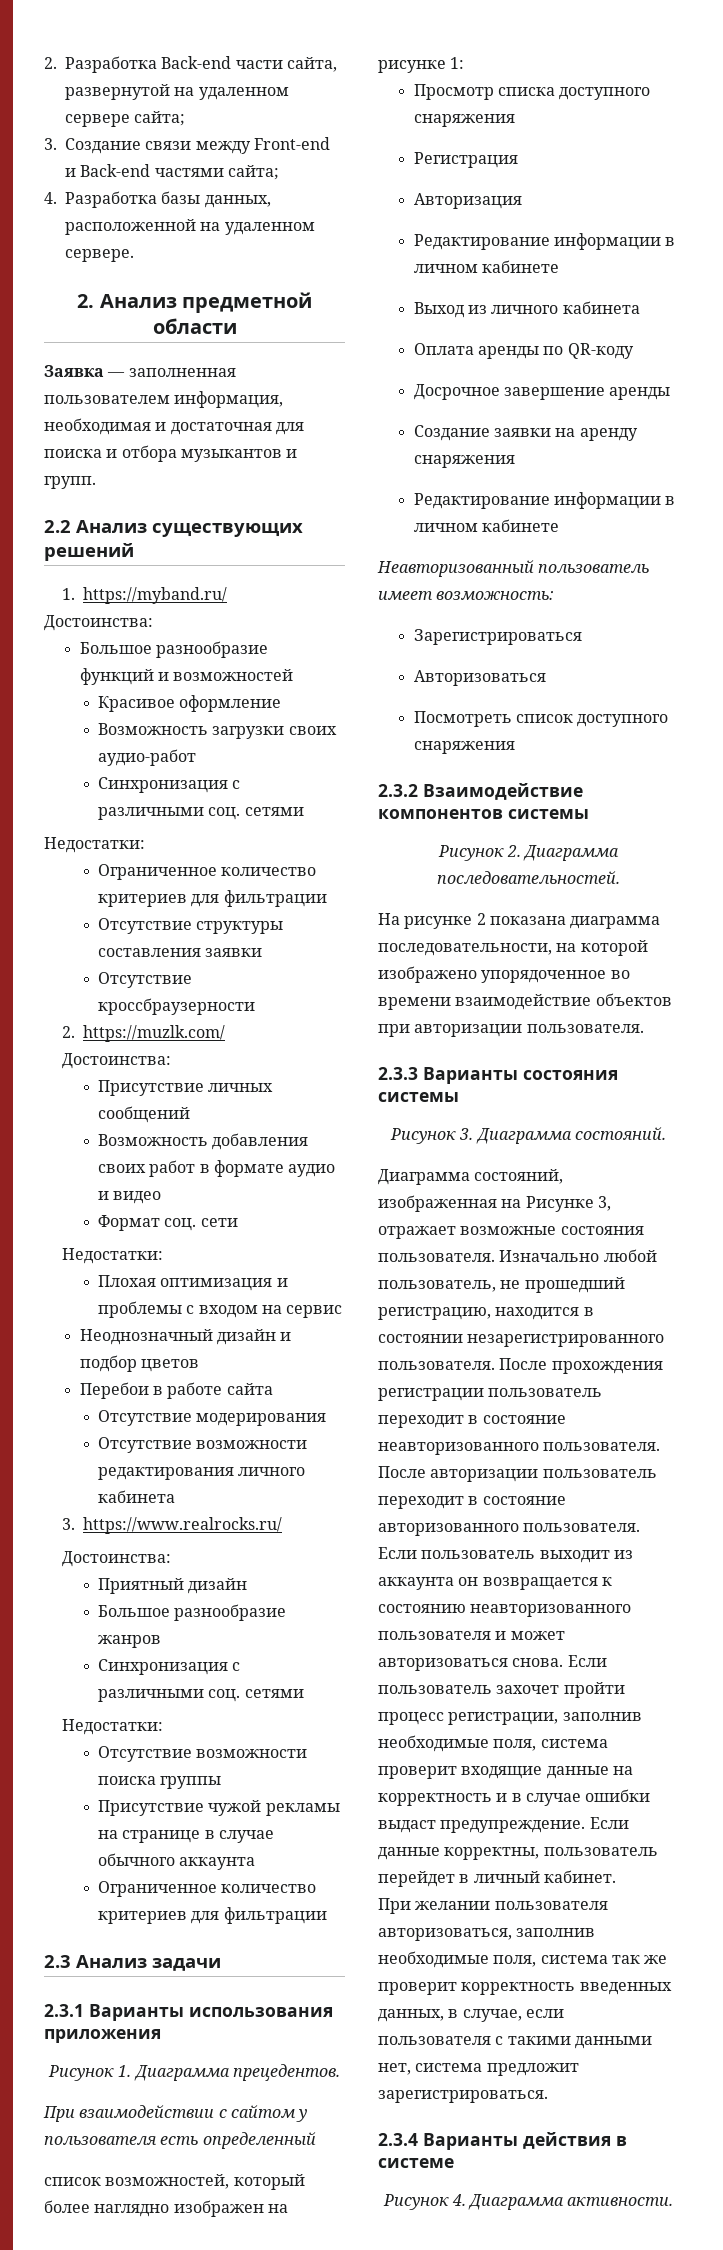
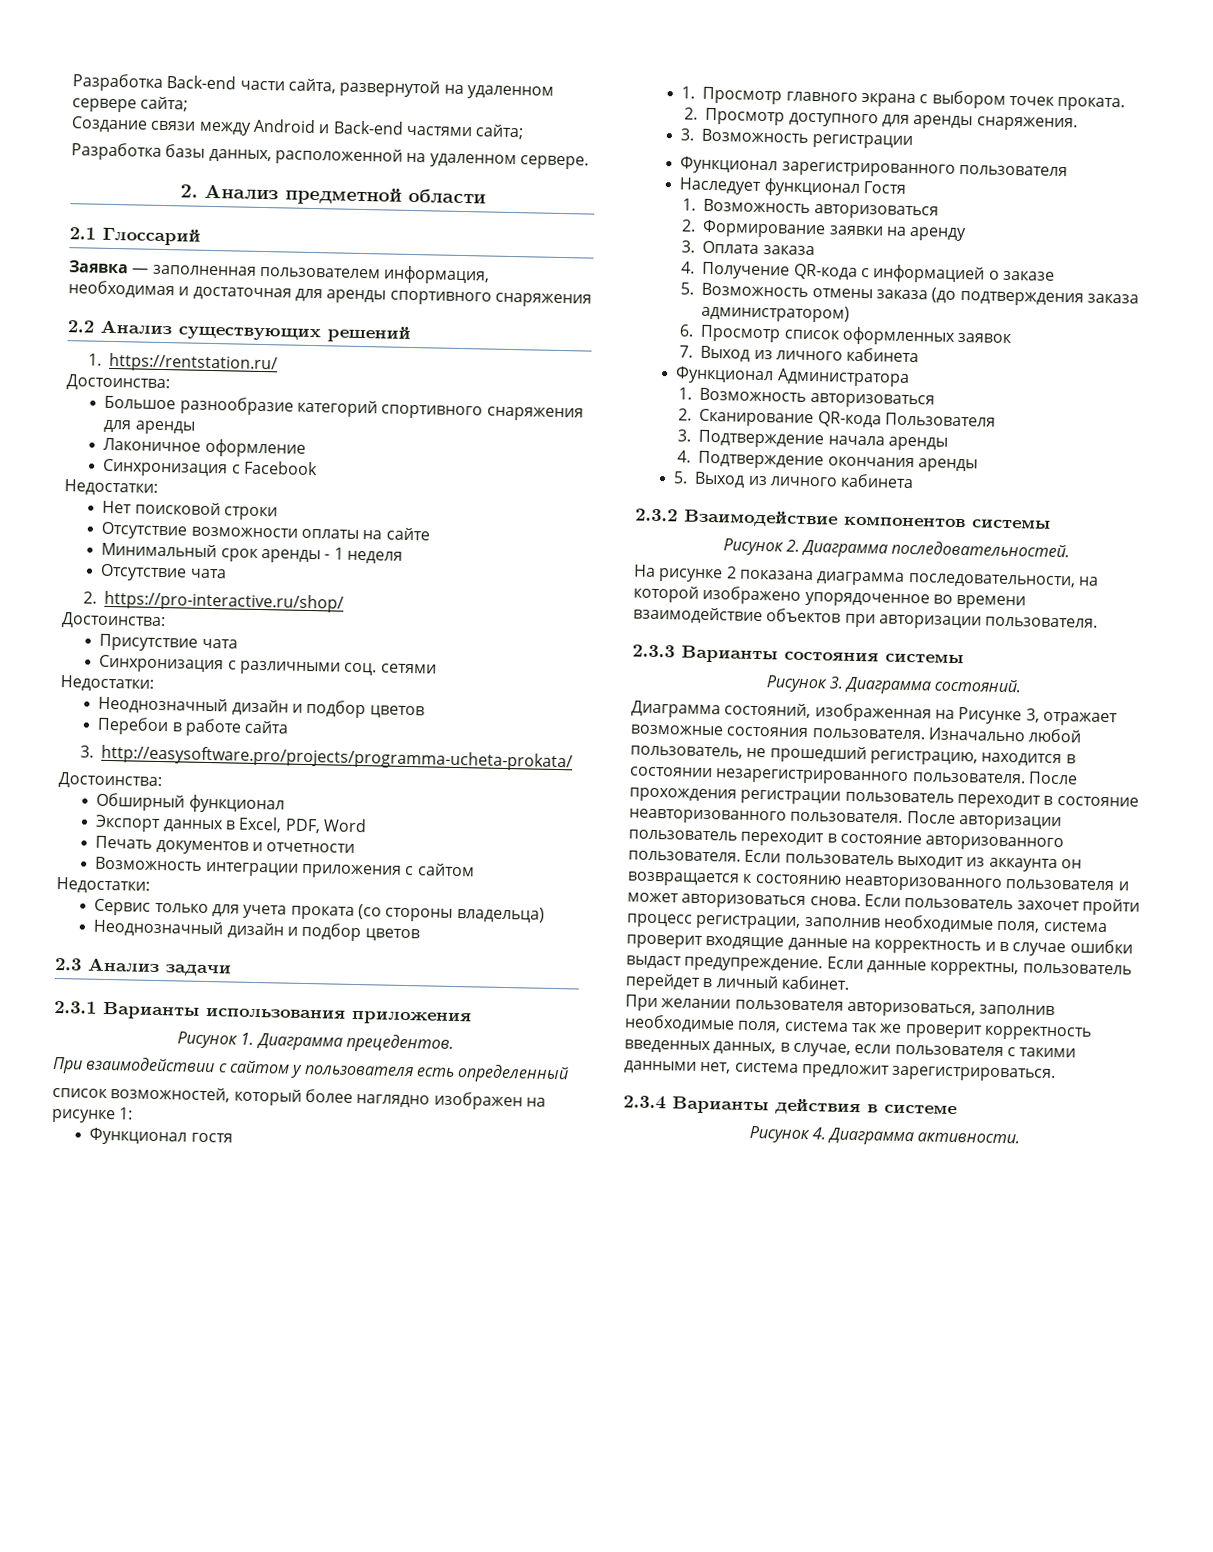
[44,57,57,69] 2. -> (72, 82) none
[44,138,57,150] 3. -> (189, 104) none
[253,137,330,150] Front-end -> [252,118,316,134] Android
[44,192,57,204] 4. -> (525, 132) none
(237, 326) none -> [69,227,201,246] // 2.1 Глоссарий
[44,445,298,462] [44,476,96,489] поиска и отбора музыкантов и групп. -> [326,289,592,308] аренды спортивного снаряжения
[83,587,228,604] https://myband.ru/ -> [108,352,278,374] https://rentstation.ru/
[79,668,294,685] [97,695,282,712] [97,723,337,739] [97,749,196,766] [97,777,241,793] [97,807,304,820] [44,837,145,853] [97,864,317,880] [97,890,327,907] [97,918,284,934] [97,948,263,957] [97,972,192,988] [97,998,255,1015] [62,1025,226,1042] [62,1053,172,1069] [97,1080,274,1096] [97,1106,190,1123] [97,1133,309,1150] [97,1160,336,1177] [97,1191,162,1204] [97,1215,238,1231] [62,1248,164,1264] [97,1275,288,1291] [97,1301,343,1318] функций и возможностей // Красивое оформление // Возможность загрузки своих аудио-работ // Синхронизация с различными соц. сетями // Недостатки: // Ограниченное количество критериев для фильтрации // Отсутствие структуры составления заявки // Отсутствие кроссбраузерности // 2. https://muzlk.com/ // Достоинства: // Присутствие личных сообщений // Возможность добавления своих работ в формате аудио и видео // Формат соц. сети // Недостатки: // Плохая оптимизация и проблемы с входом на сервис -> [296,399,584,422] [103,419,196,435] [103,437,306,458] [102,458,318,478] [64,479,158,496] [102,500,278,521] [101,521,430,541] [101,542,403,564] [100,563,227,582] [82,590,344,613] [61,612,166,630] [99,633,238,652] [99,654,437,676] [60,675,154,692] категорий спортивного снаряжения для аренды // Лаконичное оформление // Синхронизация с Facebook // Недостатки: // Нет поисковой строки // Отсутствие возможности оплаты на сайте // Минимальный срок аренды - 1 неделя // Отсутствие чата // 2. https://pro-interactive.ru/shop/ // Достоинства: // Присутствие чата // Синхронизация с различными соц. сетями // Недостатки:
[97,1410,327,1426] [97,1437,308,1453] [97,1467,306,1480] [97,1490,175,1503] [62,1517,283,1534] [62,1551,172,1567] [97,1578,248,1594] [97,1604,287,1621] [97,1635,161,1648] [97,1659,241,1675] [97,1689,304,1702] [62,1719,164,1735] [97,1746,308,1762] [97,1776,222,1789] [97,1800,340,1816] [97,1830,274,1843] [97,1853,256,1870] [97,1881,317,1897] [97,1907,327,1924] // Отсутствие модерирования // Отсутствие возможности редактирования личного кабинета // 3. https://www.realrocks.ru/ // Достоинства: // Приятный дизайн // Большое разнообразие жанров // Синхронизация с различными соц. сетями // Недостатки: // Отсутствие возможности поиска группы // Присутствие чужой рекламы на странице в случае обычного аккаунта // Ограниченное количество критериев для фильтрации -> [79,744,573,772] [58,772,162,790] [96,792,285,814] [95,814,367,834] [95,835,356,855] [95,856,475,879] [56,876,150,894] [94,898,545,923] [93,919,420,942] // 3. http://easysoftware.pro/projects/programma-ucheta-prokata/ // Достоинства: // Обширный функционал // Экспорт данных в Excel, PDF, Word // Печать документов и отчетности // Возможность интеграции приложения с сайтом // Недостатки: // Сервис только для учета проката (со стороны владельца) // Неоднозначный дизайн и подбор цветов
[413,84,651,100] [413,114,515,127] [413,152,518,168] [413,193,522,209] [413,233,676,250] [413,260,560,273] [413,301,640,318] [413,343,634,359] [413,384,671,400] [413,425,638,441] [413,455,515,468] [413,492,676,509] [413,519,560,532] [377,560,650,577] [378,591,555,600] [413,629,582,645] [413,670,546,686] [413,711,669,727] [413,741,515,754] Просмотр списка доступного снаряжения // Регистрация // Авторизация // Редактирование информации в личном кабинете // Выход из личного кабинета // Оплата аренды по QR-коду // Досрочное завершение аренды // Создание заявки на аренду снаряжения // Редактирование информации в личном кабинете // Неавторизованный пользователь имеет возможность: // Зарегистрироваться // Авторизоваться // Посмотреть список доступного снаряжения -> [89,1127,233,1146] [681,86,1126,112] [684,107,1078,132] [680,128,913,150] [680,156,1068,178] [679,177,906,197] [682,198,939,220] [681,219,968,242] [681,240,815,256] [681,261,1055,284] [680,282,1139,307] [701,303,851,323] [679,324,1013,346] [679,345,920,363] [675,366,910,387] [678,387,935,409] [678,408,996,428] [677,429,948,451] [677,450,978,473] [673,471,915,489] Функционал гостя // 1. Просмотр главного экрана с выбором точек проката. // 2. Просмотр доступного для аренды снаряжения. // 3. Возможность регистрации // Функционал зарегистрированного пользователя // Наследует функционал Гостя // 1. Возможность авторизоваться // 2. Формирование заявки на аренду // 3. Оплата заказа // 4. Получение QR-кода с информацией о заказе // 5. Возможность отмены заказа (до подтверждения заказа администратором) // 6. Просмотр список оформленных заявок // 7. Выход из личного кабинета // Функционал Администратора // 1. Возможность авторизоваться // 2. Сканирование QR-кода Пользователя // 3. Подтверждение начала аренды // 4. Подтверждение окончания аренды // 5. Выход из личного кабинета

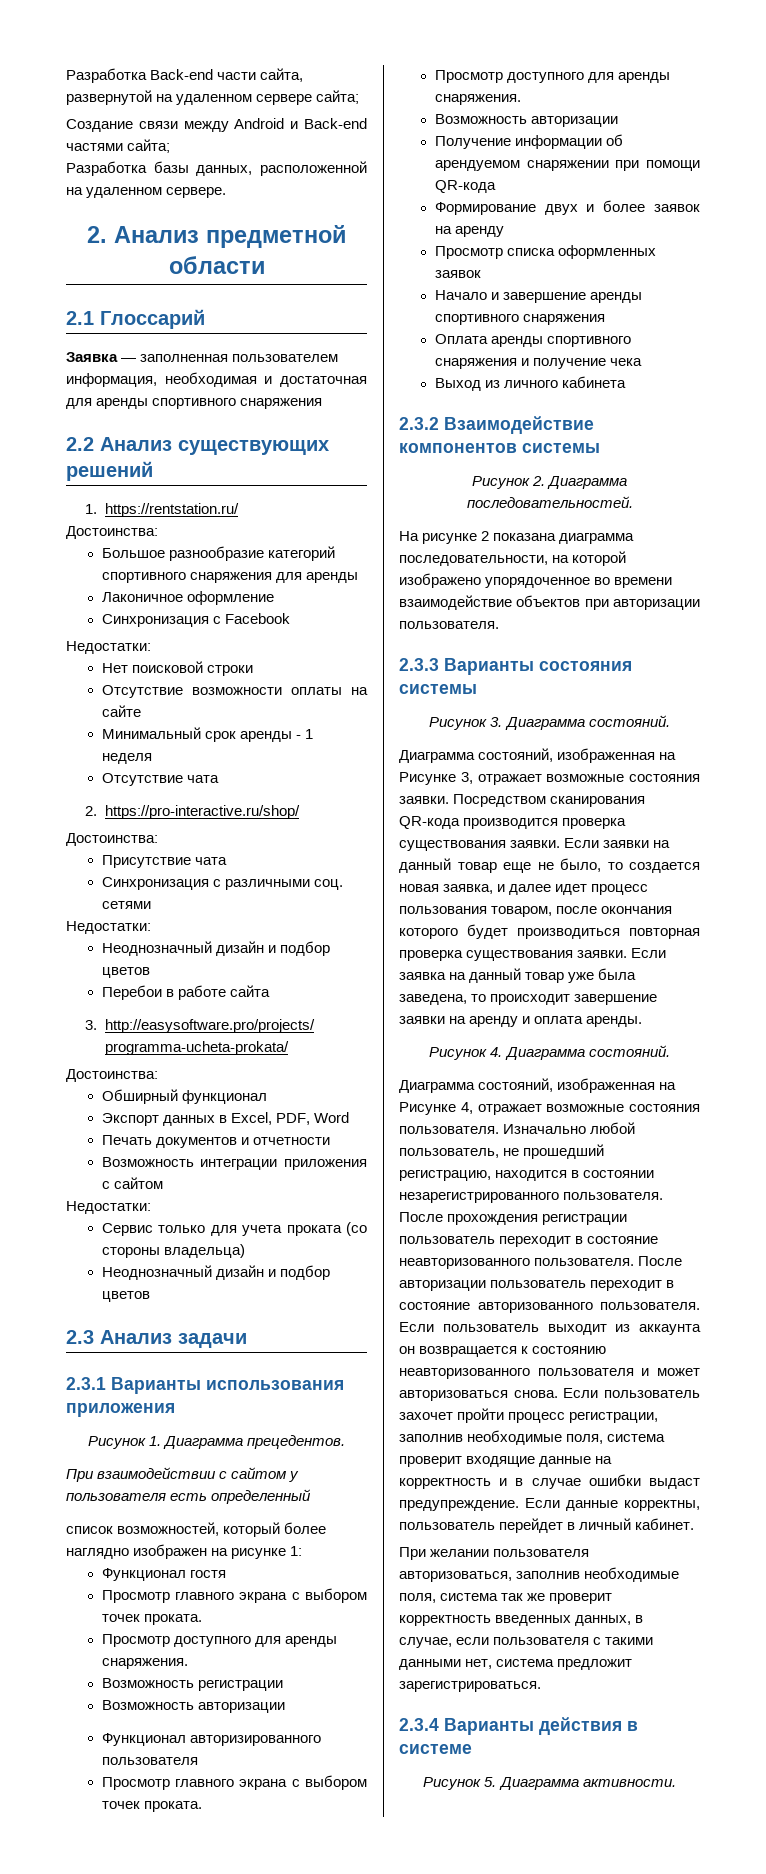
[681,86,1126,112] [684,107,1078,132] [680,128,696,141] 1. Просмотр главного экрана с выбором точек проката. // 2. Просмотр доступного для аренды снаряжения. // 3. -> [101,1588,368,1603] [101,1614,202,1625] [101,1634,337,1647] [101,1658,188,1669] Просмотр главного экрана с выбором точек проката. // Просмотр доступного для аренды снаряжения. //
[680,156,956,178] // Функционал зарегистрированного -> [101,1700,285,1713] [101,1733,321,1746] // Возможность авторизации // Функционал авторизированного
[679,177,906,197] [682,198,939,220] [681,219,968,242] [681,240,815,256] [681,261,1055,284] [680,282,1139,307] [701,303,851,323] [679,324,1013,346] [679,345,920,363] [675,366,910,387] [678,387,935,409] [678,408,996,428] [677,429,948,451] [677,450,978,473] [673,471,689,484] Наследует функционал Гостя // 1. Возможность авторизоваться // 2. Формирование заявки на аренду // 3. Оплата заказа // 4. Получение QR-кода с информацией о заказе // 5. Возможность отмены заказа (до подтверждения заказа администратором) // 6. Просмотр список оформленных заявок // 7. Выход из личного кабинета // Функционал Администратора // 1. Возможность авторизоваться // 2. Сканирование QR-кода Пользователя // 3. Подтверждение начала аренды // 4. Подтверждение окончания аренды // 5. -> [101,1775,368,1790] [101,1801,202,1812] [434,70,670,83] [434,94,521,105] [434,114,618,127] [434,134,623,149] [434,160,700,171] [434,180,496,193] [434,200,700,215] [434,226,504,237] [434,245,656,259] [434,270,481,278] [434,290,642,303] [434,314,605,325] [434,334,631,347] [434,358,642,369] Просмотр главного экрана с выбором точек проката. // Просмотр доступного для аренды снаряжения. // Возможность авторизации // Получение информации об арендуемом снаряжении при помощи QR-кода // Формирование двух и более заявок на аренду // Просмотр списка оформленных заявок // Начало и завершение аренды спортивного снаряжения // Оплата аренды спортивного снаряжения и получение чека //
(810, 732) none -> [399,794,646,807] [399,816,627,829] [399,838,671,851] [399,858,700,873] [399,884,649,895] [399,906,673,917] [399,924,700,939] [399,948,667,961] [399,968,637,983] [399,994,658,1005] [399,1016,643,1027] [429,1045,670,1060] [399,1078,677,1093] [399,1102,700,1115] заявки. Посредством сканирования QR-кода производится проверка существования заявки. Если заявки на данный товар еще не было, то создается новая заявка, и далее идет процесс пользования товаром, после окончания которого будет производиться повторная проверка существования заявки. Если заявка на данный товар уже была заведена, то происходит завершение заявки на аренду и оплата аренды. // Рисунок 4. Диаграмма состояний. // Диаграмма состояний, изображенная на Рисунке 4, отражает возможные состояния
[811,1127,826,1140] 4. -> [484,1777,497,1787] 5.

